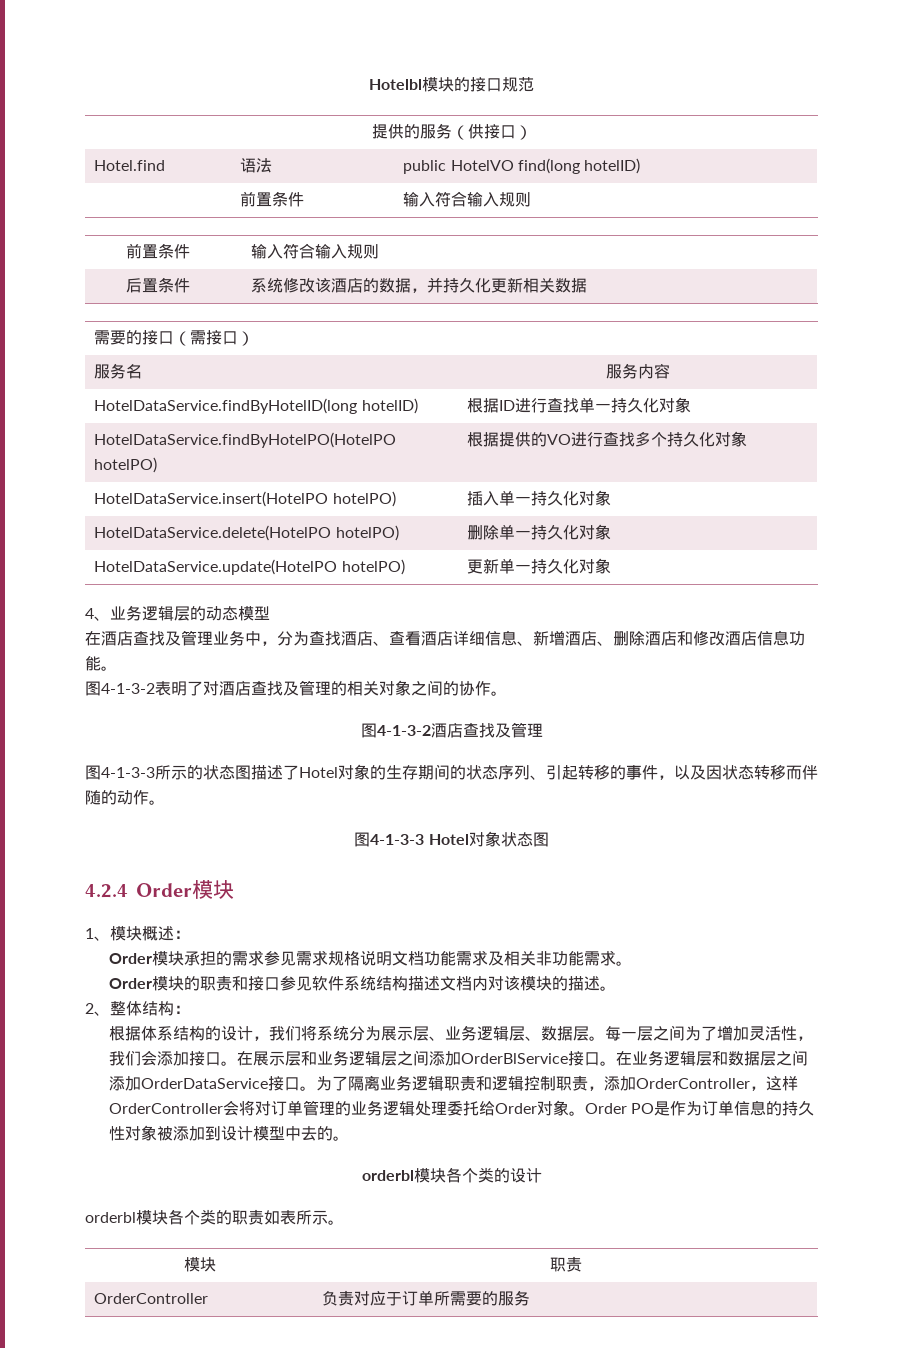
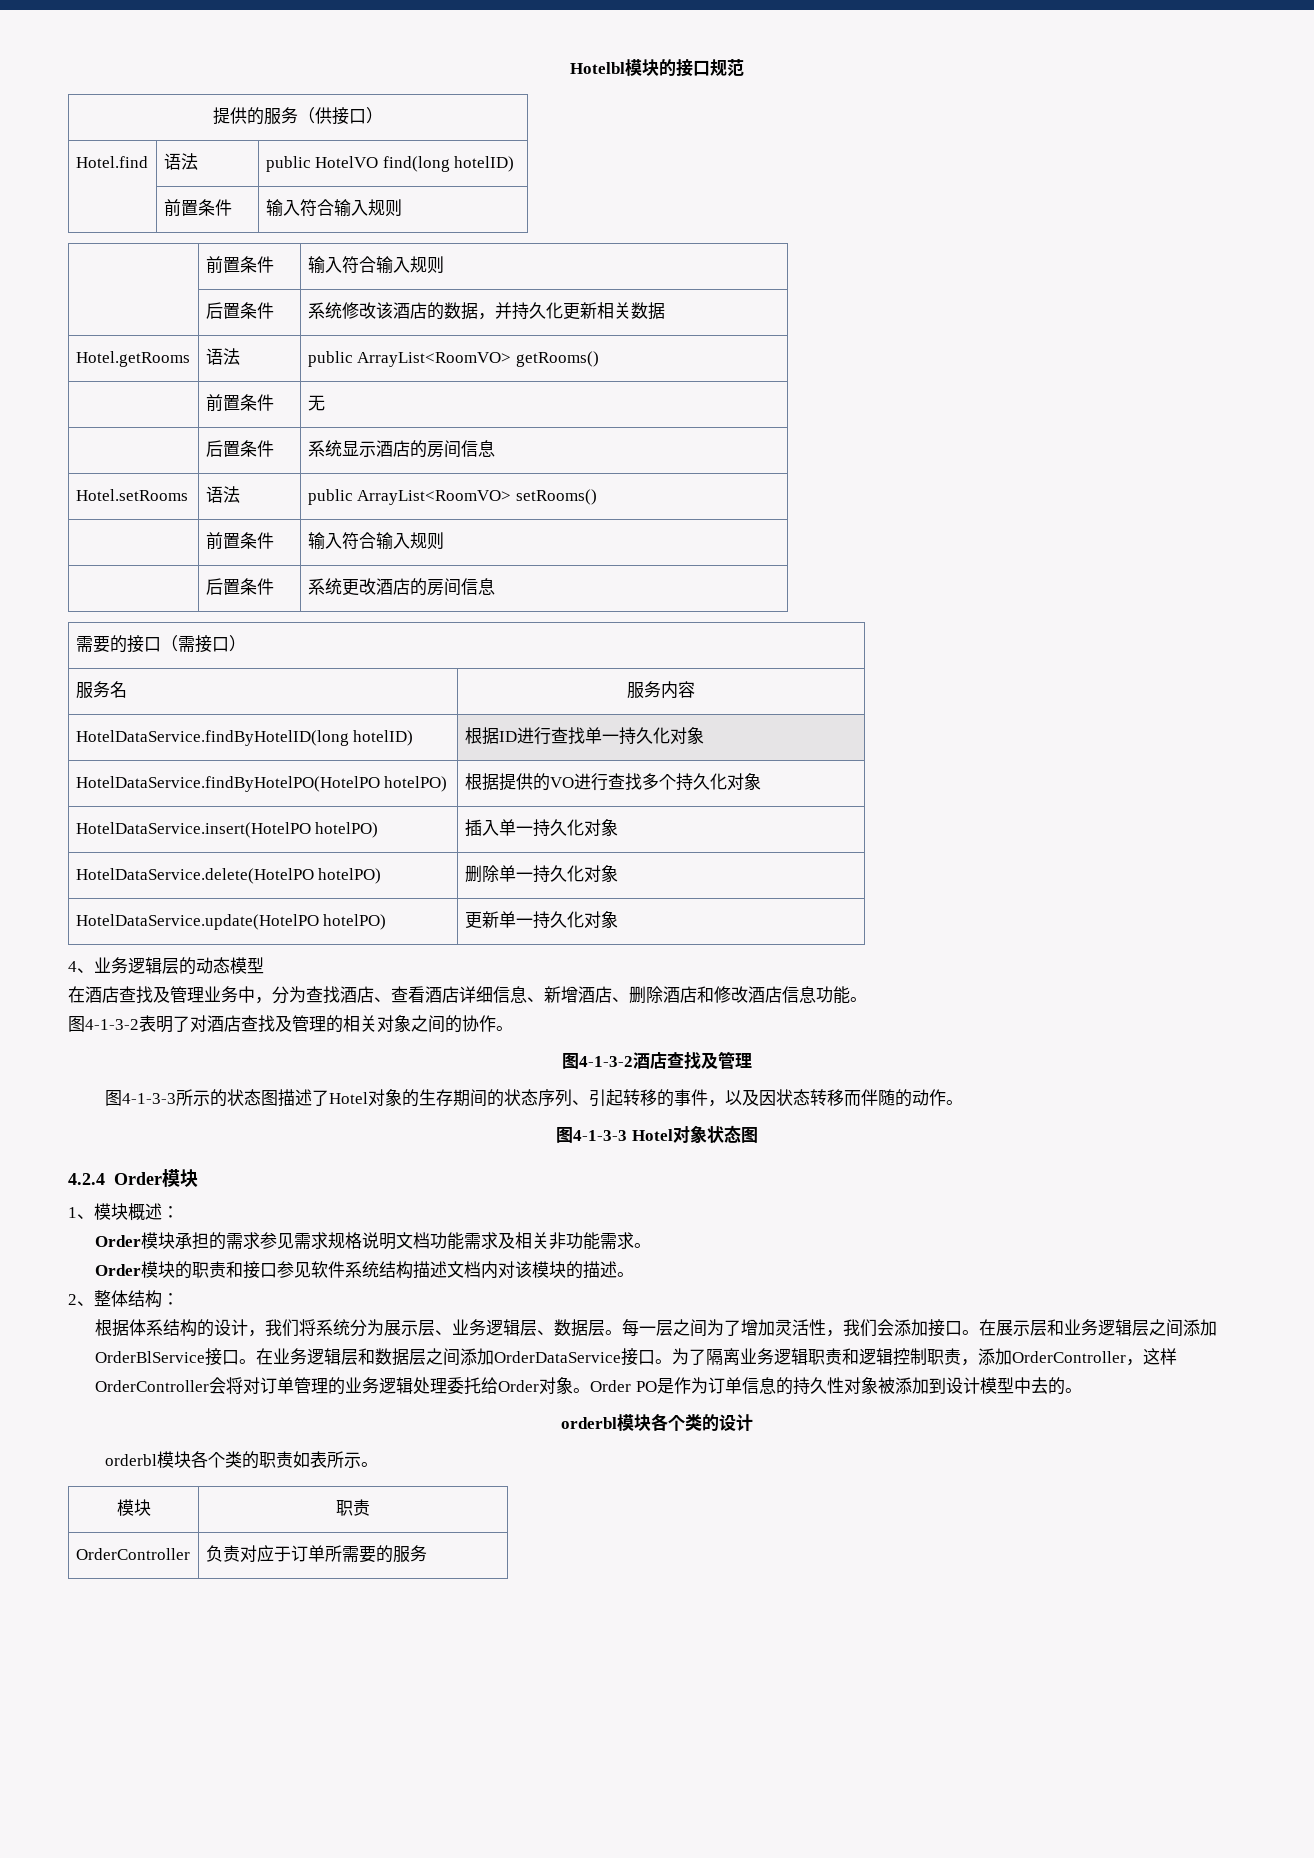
(588, 285) none -> [75,351,190,367] [205,348,240,365] [307,351,599,367] [205,394,274,412] [307,395,325,411] [205,440,274,457] [307,440,495,458] [75,489,188,501] [205,486,240,503] [307,489,597,505] [205,532,274,550] [307,532,444,550] [205,578,274,595] [307,578,495,596] // Hotel.getRooms | 语法 | public ArrayList<RoomVO> getRooms() // | 前置条件 | 无 // | 后置条件 | 系统显示酒店的房间信息 // Hotel.setRooms | 语法 | public ArrayList<RoomVO> setRooms() // | 前置条件 | 输入符合输入规则 // | 后置条件 | 系统更改酒店的房间信息

